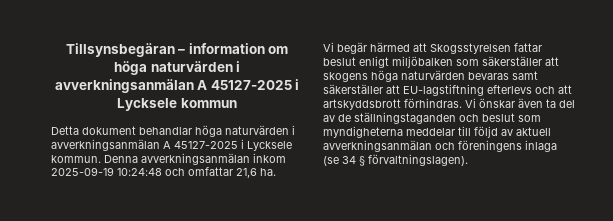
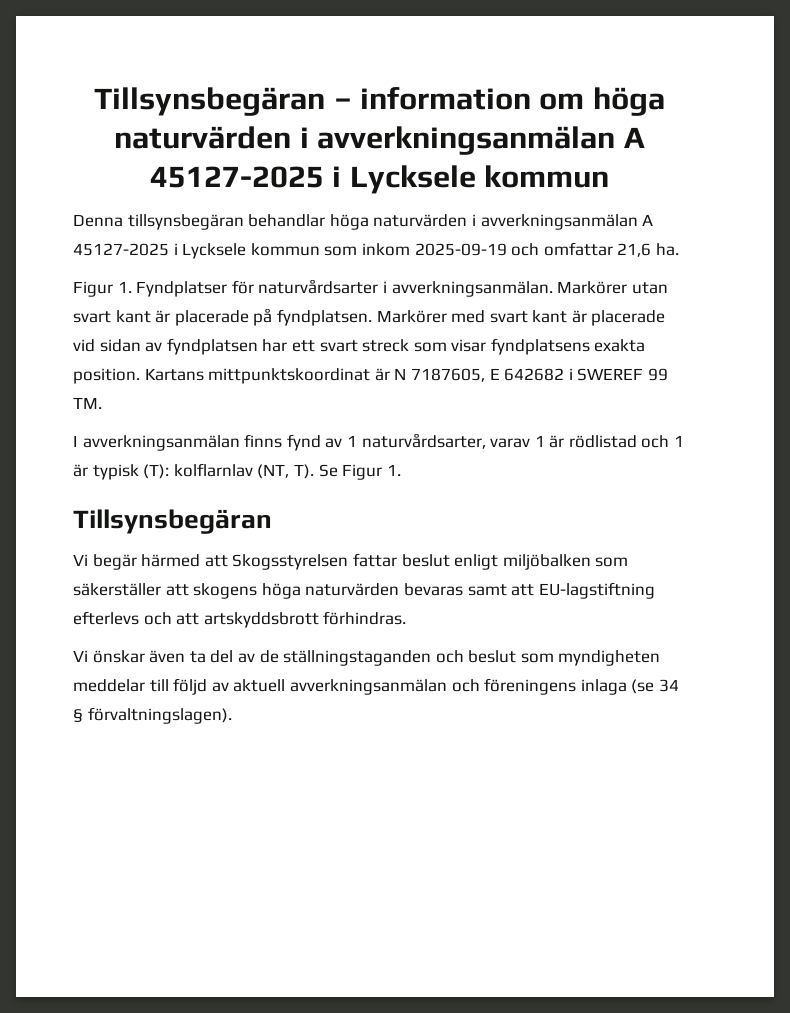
[51,126,136,135] Detta dokument -> [73,214,244,230] Denna tillsynsbegäran
[51,153,250,165] kommun. Denna avverkningsanmälan -> [250,243,358,256] kommun som
[117,168,162,176] 10:24:48 -> (507, 249) none
(276, 172) none -> [73,279,668,297] [73,308,666,326] [73,338,646,355] [73,368,668,384] [73,397,102,409] [73,433,685,451] [73,463,401,480] [73,509,272,534] // Figur 1. Fyndplatser för naturvårdsarter i avverkningsanmälan. Markörer utan svart kant är placerade på fyndplatsen. Markörer med svart kant är placerade vid sidan av fyndplatsen har ett svart streck som visar fyndplatsens exakta position. Kartans mittpunktskoordinat är N 7187605, E 642682 i SWEREF 99 TM. // I avverkningsanmälan finns fynd av 1 naturvårdsarter, varav 1 är rödlistad och 1 är typisk (T): kolflarnlav (NT, T). Se Figur 1. // Tillsynsbegäran
[323,84,383,94] säkerställer -> (507, 590) none
(462, 103) none -> (407, 618) //
[323,126,403,138] myndigheterna -> [558,650,661,666] myndigheten

